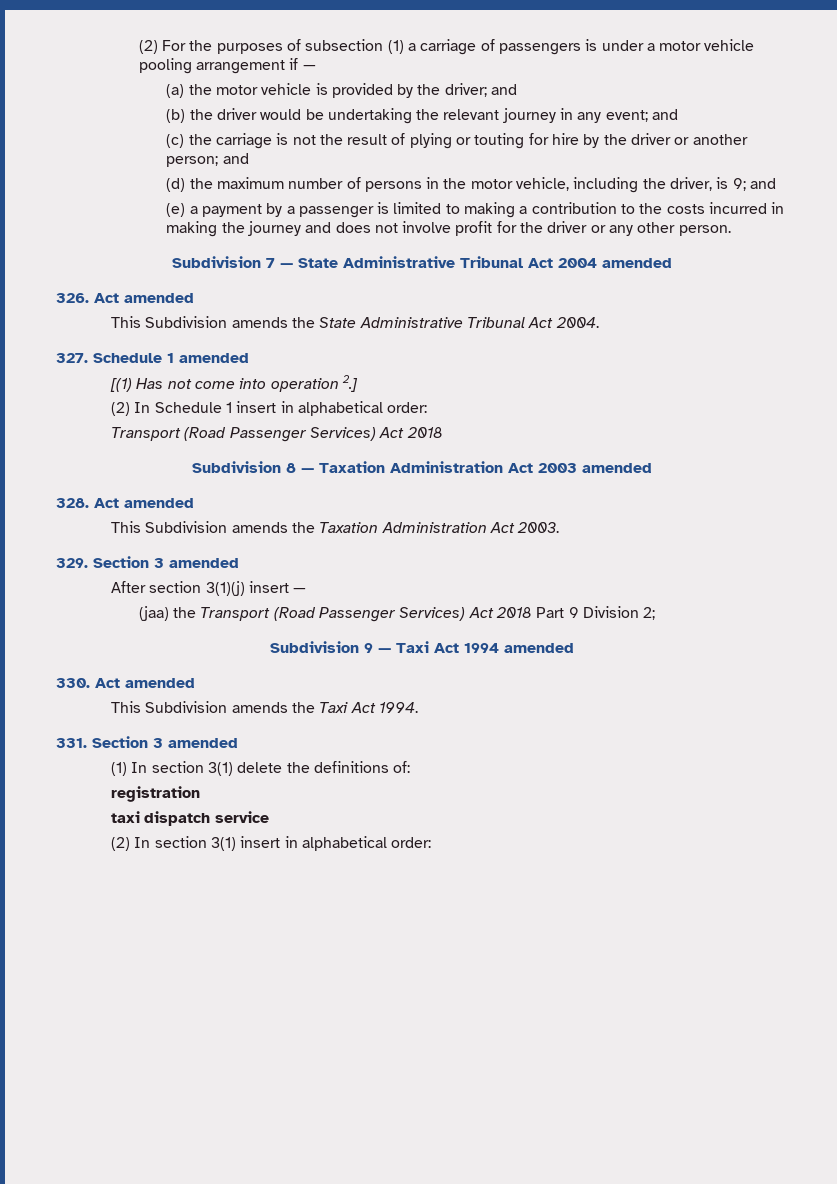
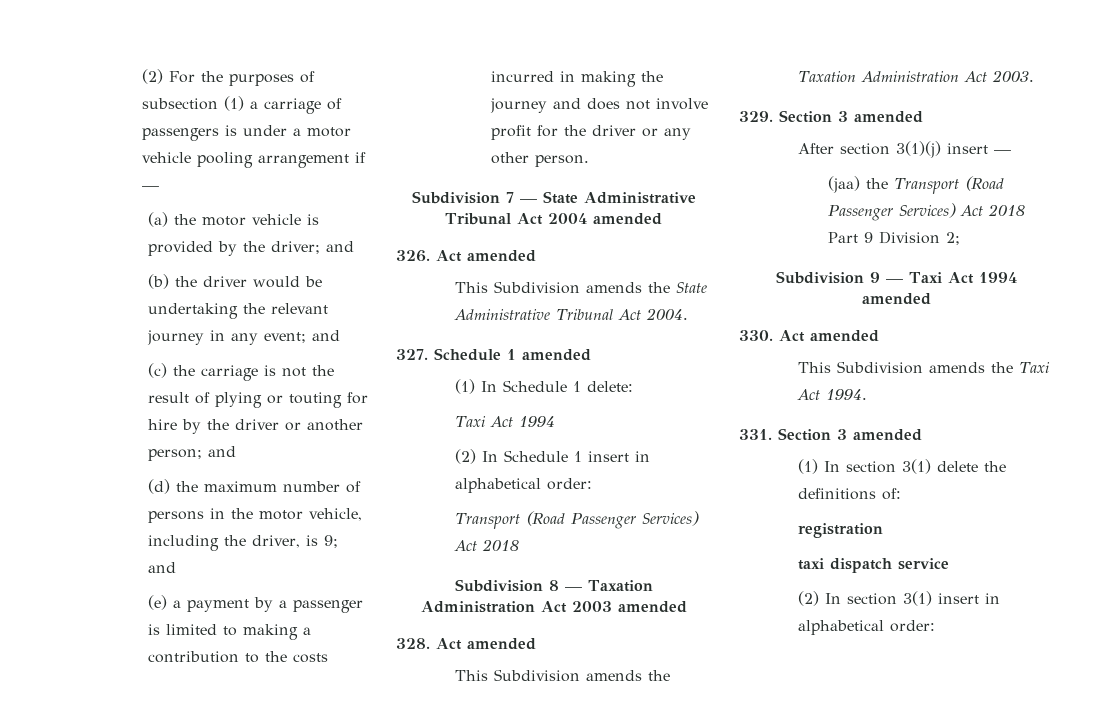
[110,375,359,392] [(1) Has not come into operation 2.] -> [455,379,634,394] [455,416,556,427] (1) In Schedule 1 delete: // Taxi Act 1994

